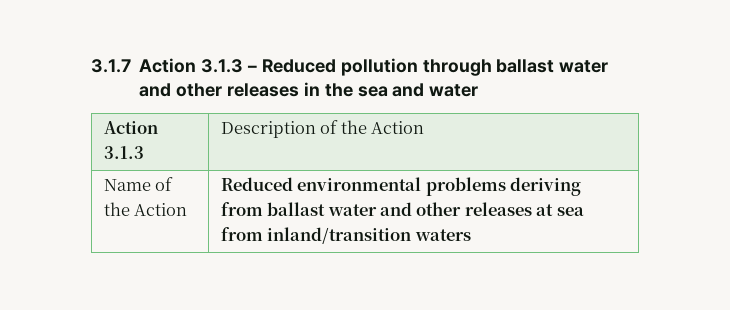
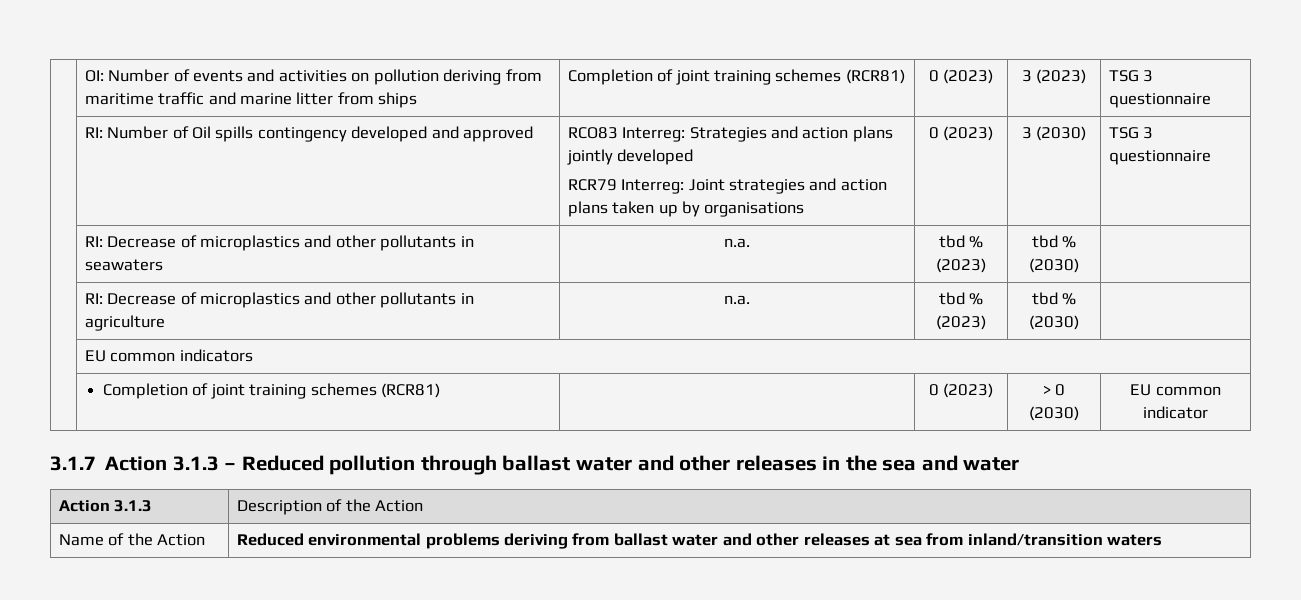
(91, 66) none -> [84,69,542,85] [84,92,418,108] [567,69,905,85] [928,69,994,84] [1021,69,1087,84] [1108,70,1154,82] [1108,93,1211,108] [84,126,534,142] [567,126,893,142] [566,149,694,165] [567,178,887,194] [567,201,805,217] [928,126,994,141] [1021,126,1087,141] [1108,127,1154,139] [1108,150,1211,165] [84,235,474,251] [84,259,163,271] [724,238,750,248] [938,235,984,248] [936,258,986,273] [1031,235,1077,248] [1029,258,1079,273] [84,292,474,308] [84,315,165,331] [724,295,750,305] [938,292,984,305] [936,315,986,330] [1031,292,1077,305] [1029,315,1079,330] [84,349,253,362] [102,383,441,399] [928,383,994,398] [1042,384,1066,396] [1029,406,1079,421] [1130,384,1221,396] [1143,406,1208,419] | OI: Number of events and activities on pollution deriving from maritime traffic and marine litter from ships | Completion of joint training schemes (RCR81) | 0 (2023) | 3 (2023) | TSG 3 questionnaire // | RI: Number of Oil spills contingency developed and approved | RCO83 Interreg: Strategies and action plans jointly developed // RCR79 Interreg: Joint strategies and action plans taken up by organisations | 0 (2023) | 3 (2030) | TSG 3 questionnaire // | RI: Decrease of microplastics and other pollutants in seawaters | n.a. | tbd % (2023) | tbd % (2030) | // | RI: Decrease of microplastics and other pollutants in agriculture | n.a. | tbd % (2023) | tbd % (2030) | // | EU common indicators // | Completion of joint training schemes (RCR81) | | 0 (2023) | > 0 (2030) | EU common indicator //

